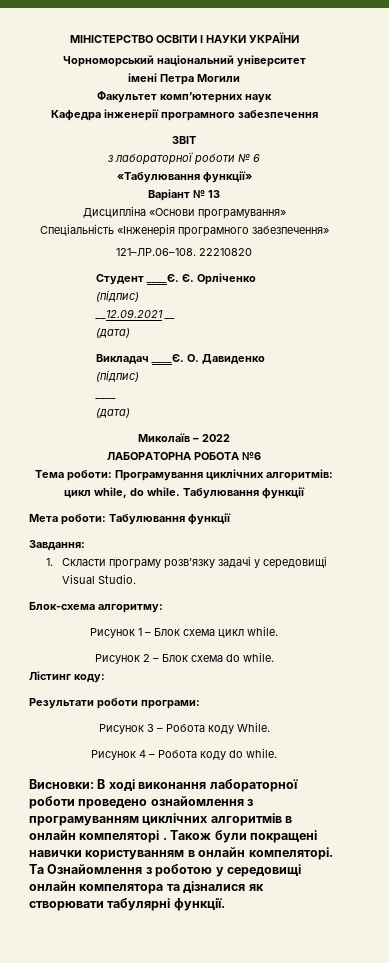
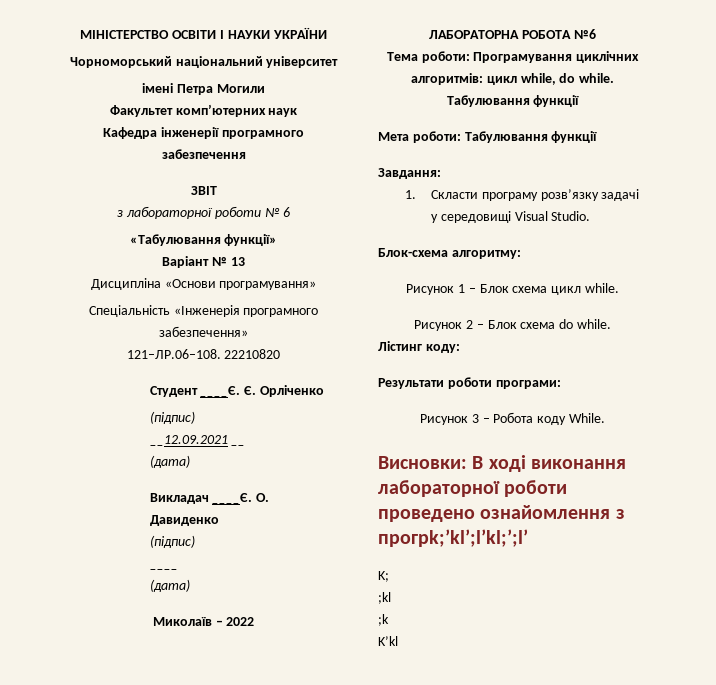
[91,748,277,760] // Рисунок 4 – Робота коду do while. -> (605, 418) none
[29,813,293,826] [29,830,317,843] [29,847,333,860] [29,864,301,877] [29,881,264,894] [29,898,225,911] програмуванням циклічних алгоритмів в онлайн компеляторі . Також були покращені навички користуванням в онлайн компеляторі. Та Ознайомлення з роботою у середовищі онлайн компелятора та дізналися як створювати табулярні функції. -> [378,529,528,547] [378,571,389,582] [378,592,391,604] [378,614,389,626] [378,636,398,646] прогрk;’kl’;l’kl;’;l’ // K; // ;kl // ;k // K’kl

